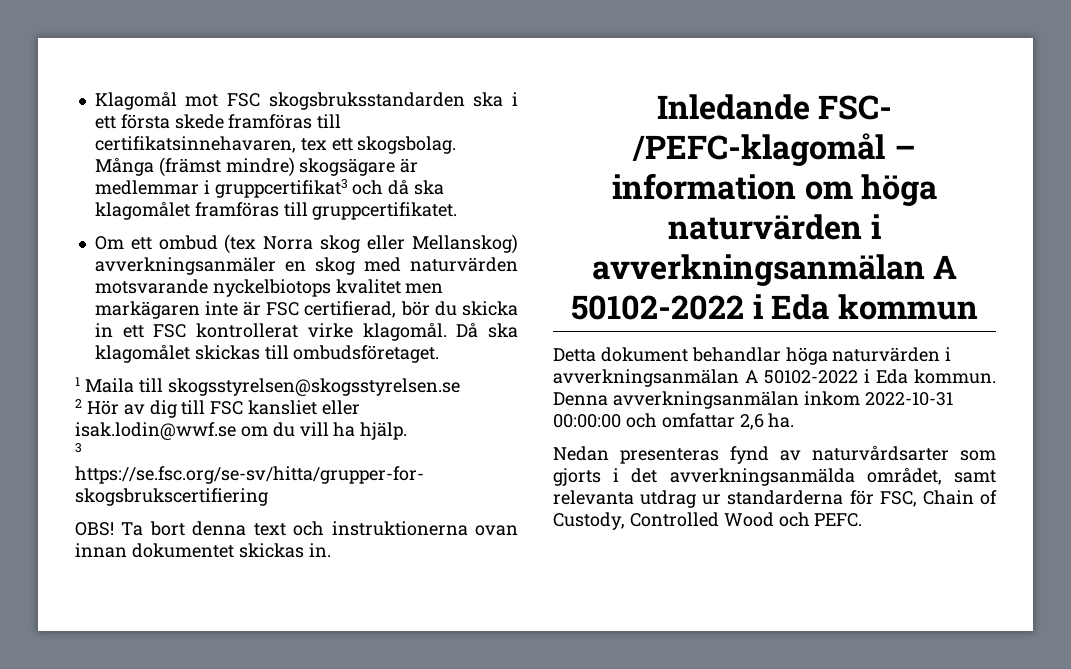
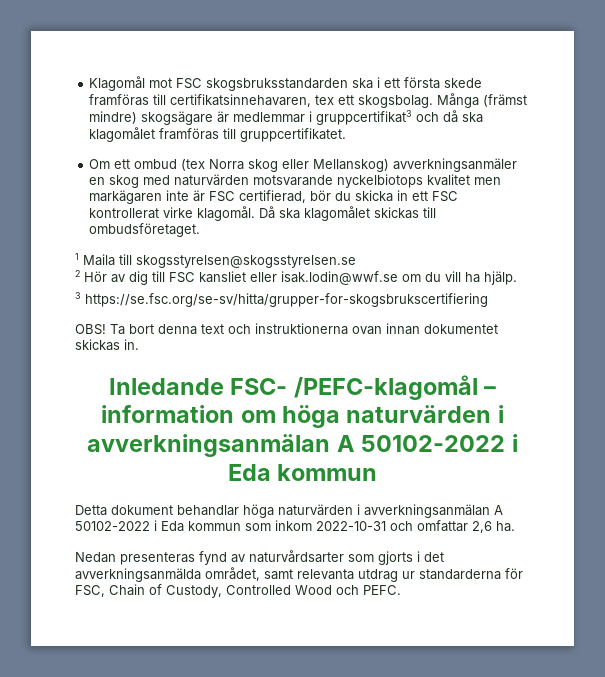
[914,369,996,384] [553,391,799,409] kommun. Denna avverkningsanmälan -> [188,521,271,531] kommun som
[553,414,621,428] 00:00:00 -> (386, 526) none

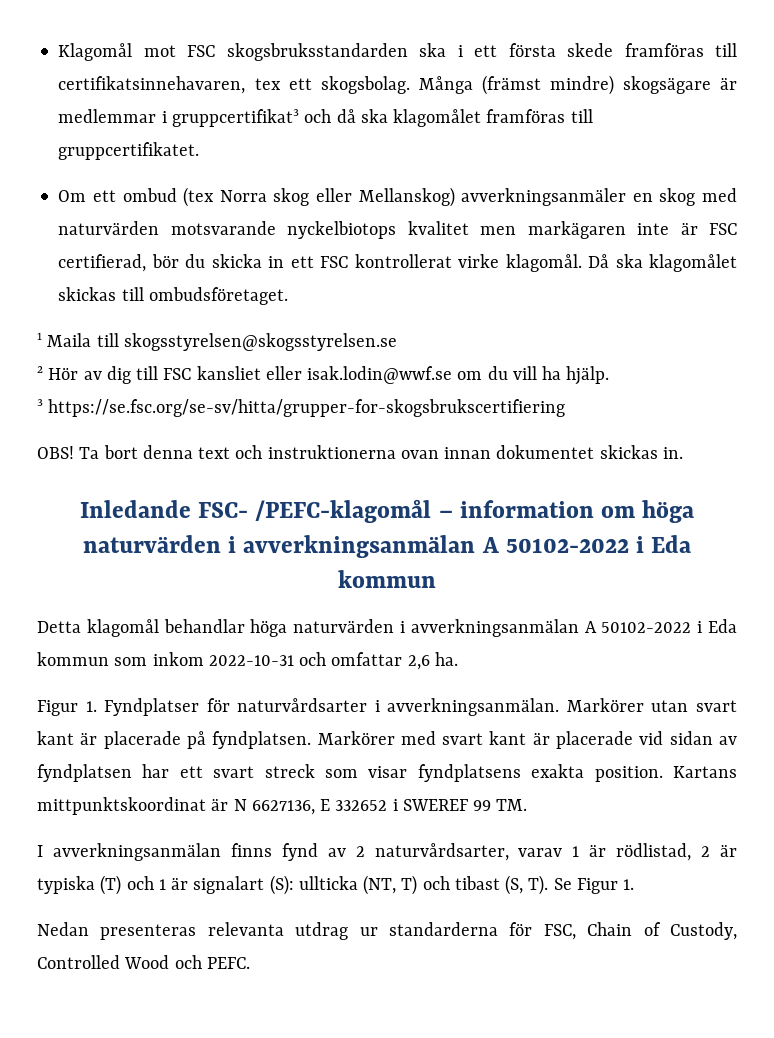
[111,505,173,515] dokument -> [86,619,159,637] klagomål
[75,550,444,565] [75,567,293,582] Nedan presenteras fynd av naturvårdsarter som gjorts i det avverkningsanmälda området, samt -> [37,698,737,716] [37,731,737,749] [37,764,737,782] [37,797,528,815] [37,843,737,861] [37,875,635,895] [37,922,197,940] Figur 1. Fyndplatser för naturvårdsarter i avverkningsanmälan. Markörer utan svart kant är placerade på fyndplatsen. Markörer med svart kant är placerade vid sidan av fyndplatsen har ett svart streck som visar fyndplatsens exakta position. Kartans mittpunktskoordinat är N 6627136, E 332652 i SWEREF 99 TM. // I avverkningsanmälan finns fynd av 2 naturvårdsarter, varav 1 är rödlistad, 2 är typiska (T) och 1 är signalart (S): ullticka (NT, T) och tibast (S, T). Se Figur 1. // Nedan presenteras

